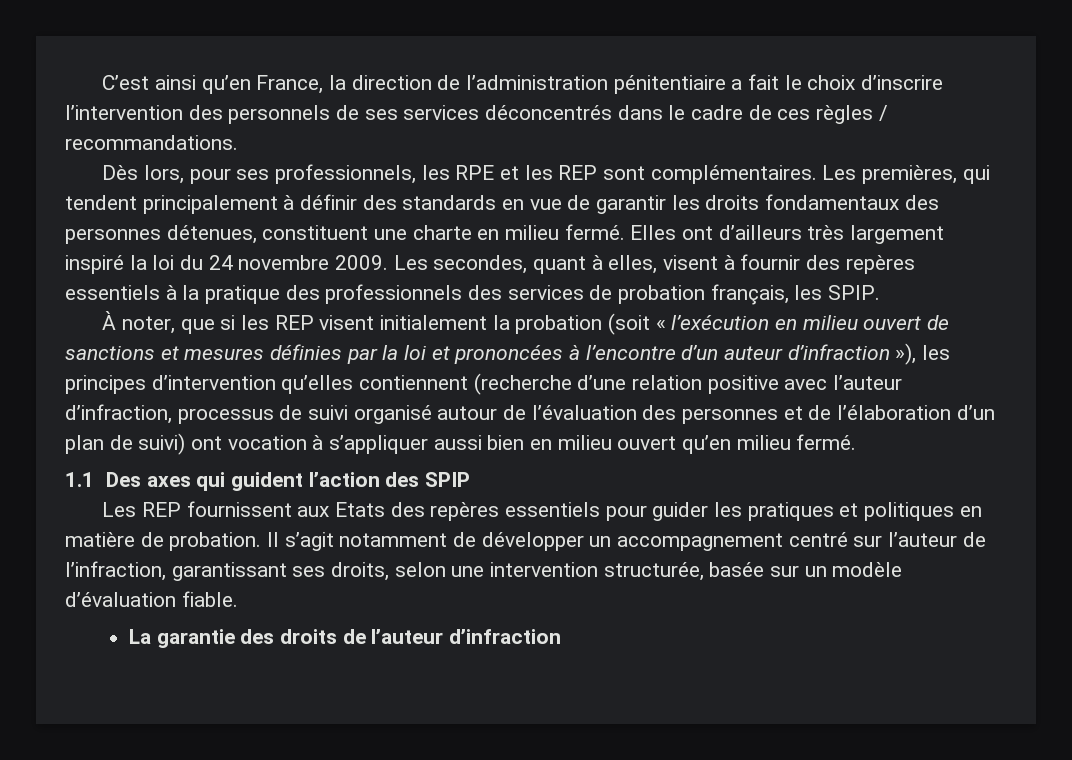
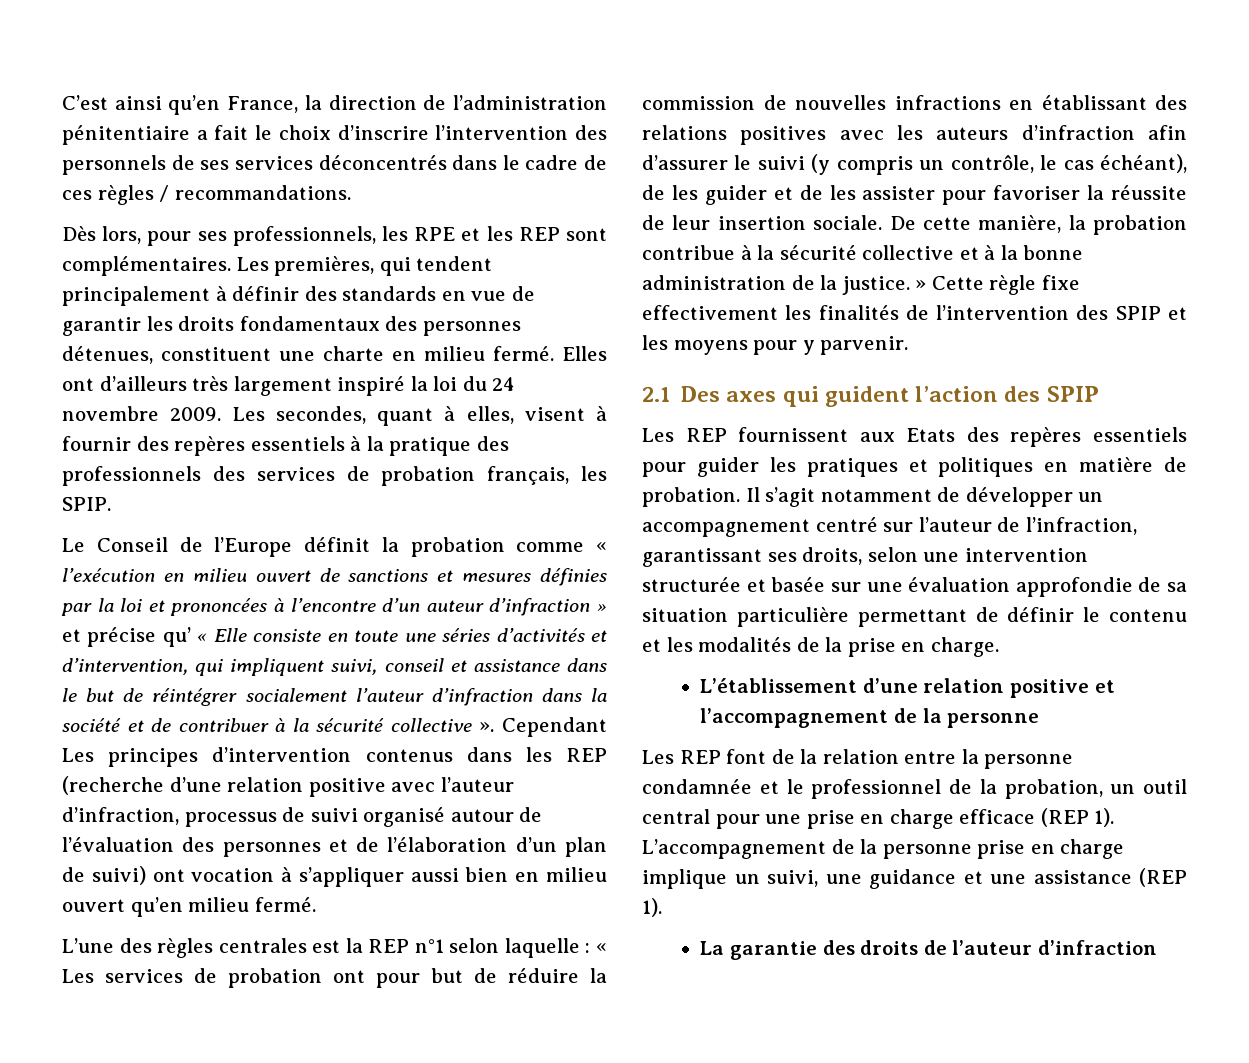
[102,311,651,335] À noter, que si les REP visent initialement la probation (soit -> [62,537,585,557] Le Conseil de l’Europe définit la probation comme
[895,343,951,365] [65,375,469,394] »), les principes d’intervention qu’elles contiennent -> [597,604,608,612] [62,627,607,647] [62,658,608,676] [62,688,607,706] [62,717,607,737] [62,747,608,767] » et précise qu’ « Elle consiste en toute une séries d’activités et d’intervention, qui impliquent suivi, conseil et assistance dans le but de réintégrer socialement l’auteur d’infraction dans la société et de contribuer à la sécurité collective ». Cependant Les principes d’intervention contenus dans les REP
[65,472,94,487] 1.1 -> [62,938,607,958] [62,968,607,988] [642,95,1187,110] [642,125,1187,145] [642,154,1187,175] [642,185,1187,205] [642,215,1187,235] [642,245,1084,260] [642,275,1080,295] [642,305,1187,320] [642,335,909,355] [642,386,670,402] L’une des règles centrales est la REP n°1 selon laquelle : « Les services de probation ont pour but de réduire la commission de nouvelles infractions en établissant des relations positives avec les auteurs d’infraction afin d’assurer le suivi (y compris un contrôle, le cas échéant), de les guider et de les assister pour favoriser la réussite de leur insertion sociale. De cette manière, la probation contribue à la sécurité collective et à la bonne administration de la justice. » Cette règle fixe effectivement les finalités de l’intervention des SPIP et les moyens pour y parvenir. // 2.1
[603,562,903,581] [65,591,238,607] structurée, basée sur un modèle d’évaluation fiable. -> [642,577,1187,597] [642,607,1187,627] [642,637,999,657] [700,678,1115,698] [700,708,1040,728] [642,749,1074,769] [642,779,1187,799] [642,808,1115,829] [642,839,1125,859] [642,868,1187,889] [642,898,662,917] structurée et basée sur une évaluation approfondie de sa situation particulière permettant de définir le contenu et les modalités de la prise en charge. // L’établissement d’une relation positive et l’accompagnement de la personne // Les REP font de la relation entre la personne condamnée et le professionnel de la probation, un outil central pour une prise en charge efficace (REP 1). L’accompagnement de la personne prise en charge implique un suivi, une guidance et une assistance (REP 1).

